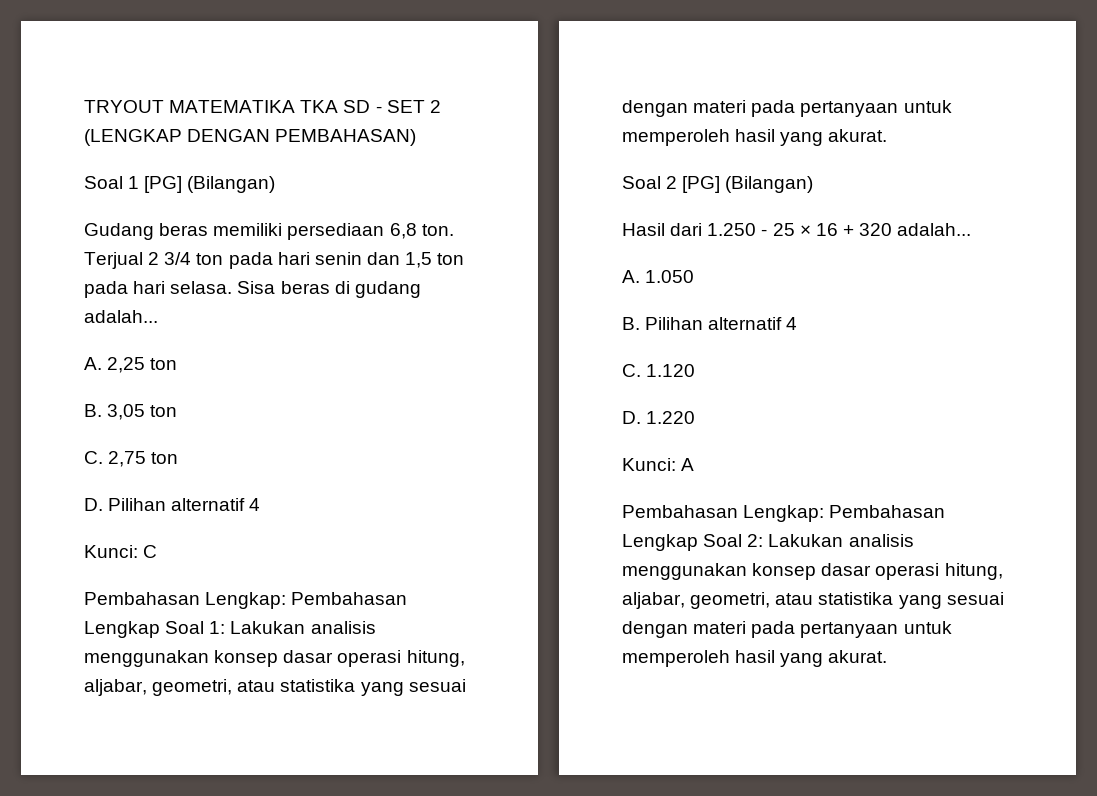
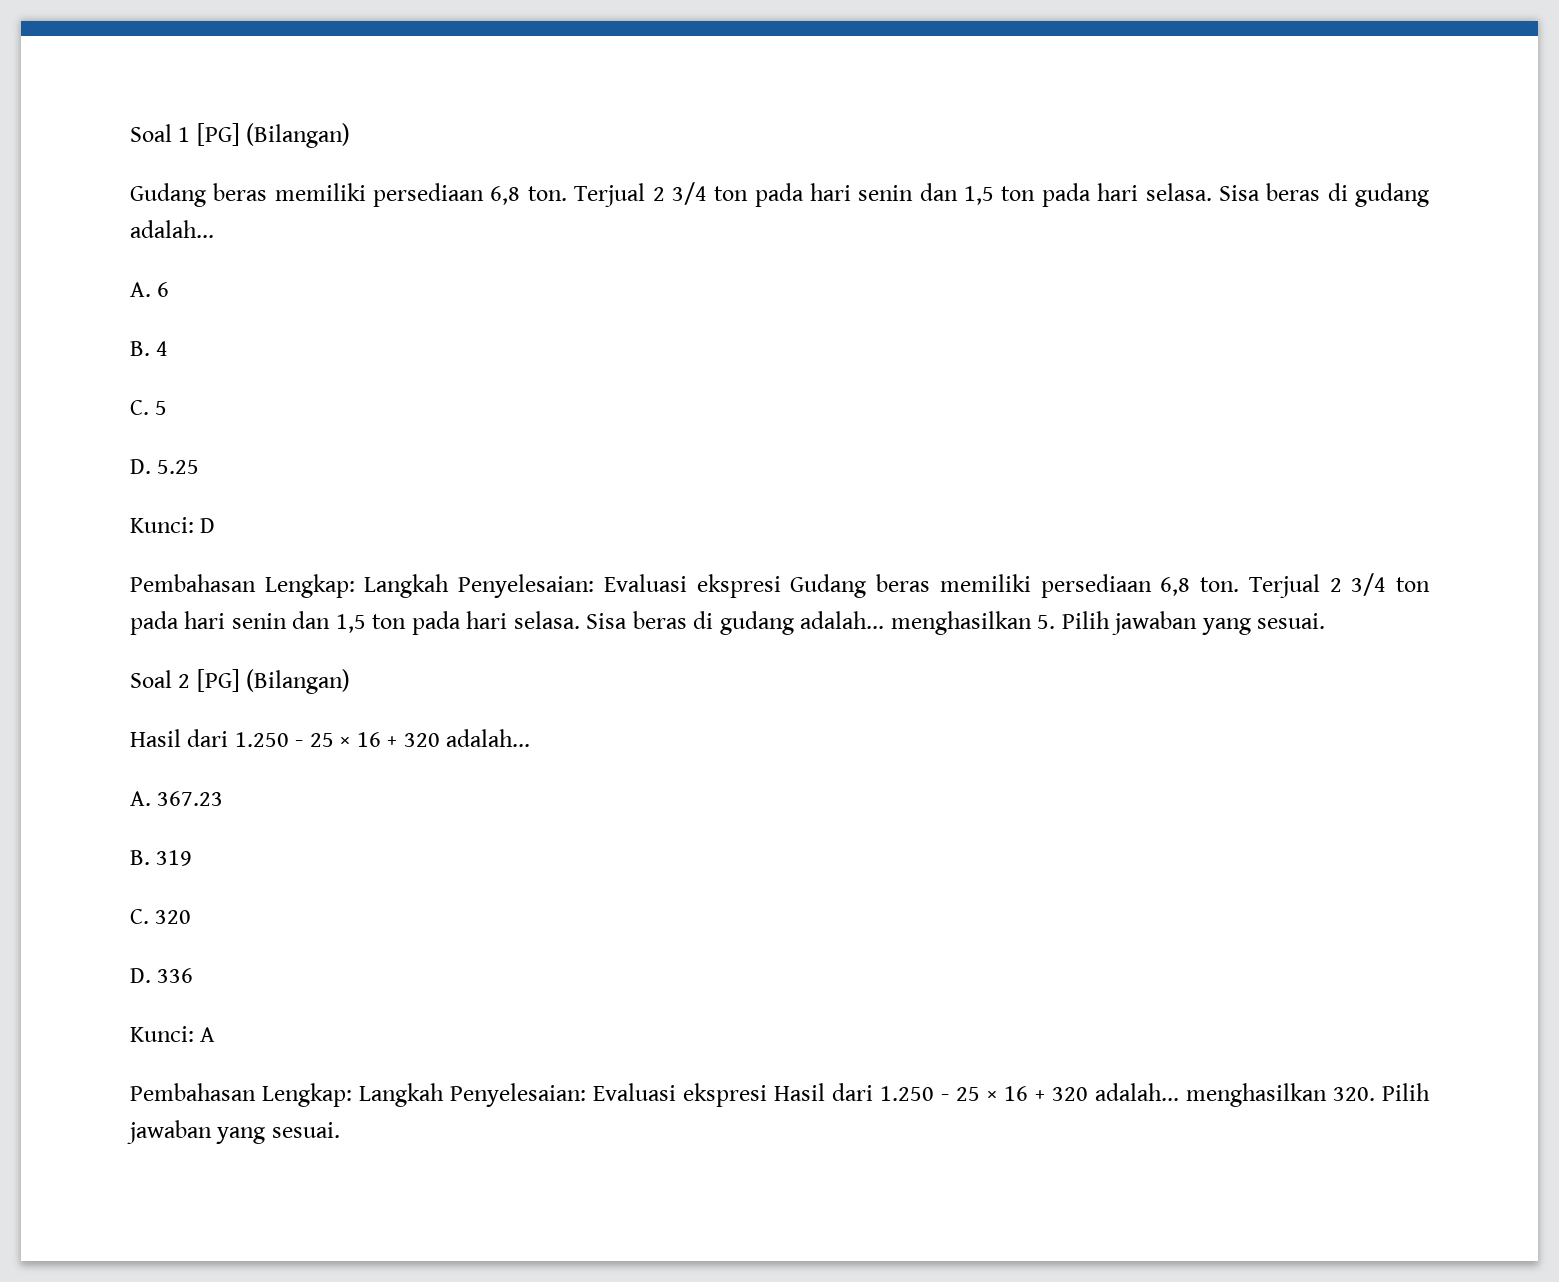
[84,100,441,113] [84,129,417,146] TRYOUT MATEMATIKA TKA SD - SET 2 (LENGKAP DENGAN PEMBAHASAN) // -> (130, 133) none
[107,357,178,373] [84,404,178,420] [84,451,179,467] [84,498,261,511] [84,545,158,558] [84,592,408,609] [84,621,376,638] [84,650,465,667] [84,679,466,696] [622,100,952,117] [622,129,888,146] 2,25 ton // B. 3,05 ton // C. 2,75 ton // D. Pilihan alternatif 4 // Kunci: C // Pembahasan Lengkap: Pembahasan Lengkap Soal 1: Lakukan analisis menggunakan konsep dasar operasi hitung, aljabar, geometri, atau statistika yang sesuai dengan materi pada pertanyaan untuk memperoleh hasil yang akurat. -> [157,282,170,297] [130,341,169,356] [130,400,168,415] [130,459,200,474] [130,517,216,533] [130,573,1431,598] [130,611,1326,635] 6 // B. 4 // C. 5 // D. 5.25 // Kunci: D // Pembahasan Lengkap: Langkah Penyelesaian: Evaluasi ekspresi Gudang beras memiliki persediaan 6,8 ton. Terjual 2 3/4 ton pada hari senin dan 1,5 ton pada hari selasa. Sisa beras di gudang adalah... menghasilkan 5. Pilih jawaban yang sesuai.
[645,270,695,283] [622,317,798,330] [622,364,696,377] [622,411,696,424] 1.050 // B. Pilihan alternatif 4 // C. 1.120 // D. 1.220 -> [157,791,224,806] [130,850,193,866] [130,909,192,924] [130,968,194,983] 367.23 // B. 319 // C. 320 // D. 336
[829,505,946,518] [622,534,914,551] [622,563,1003,580] [622,592,1004,609] [622,621,952,638] [622,650,888,667] Pembahasan Lengkap Soal 2: Lakukan analisis menggunakan konsep dasar operasi hitung, aljabar, geometri, atau statistika yang sesuai dengan materi pada pertanyaan untuk memperoleh hasil yang akurat. -> [359,1083,1430,1107] [127,1120,340,1144] Langkah Penyelesaian: Evaluasi ekspresi Hasil dari 1.250 - 25 × 16 + 320 adalah... menghasilkan 320. Pilih jawaban yang sesuai.

